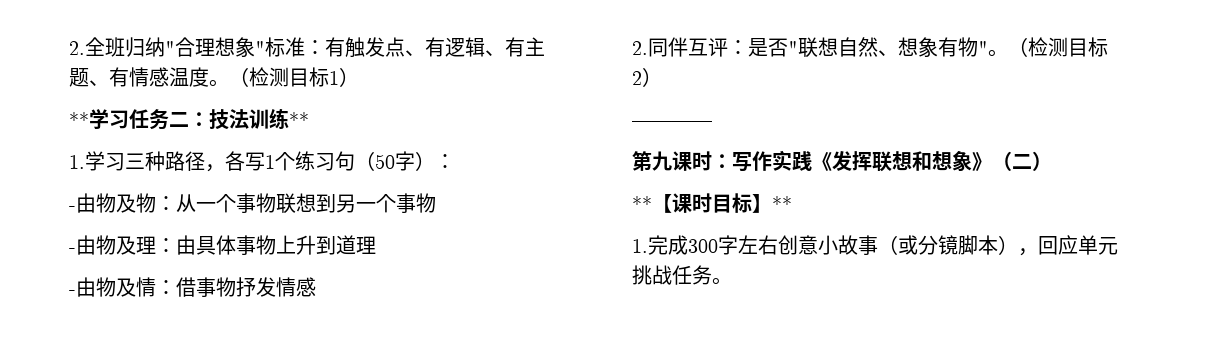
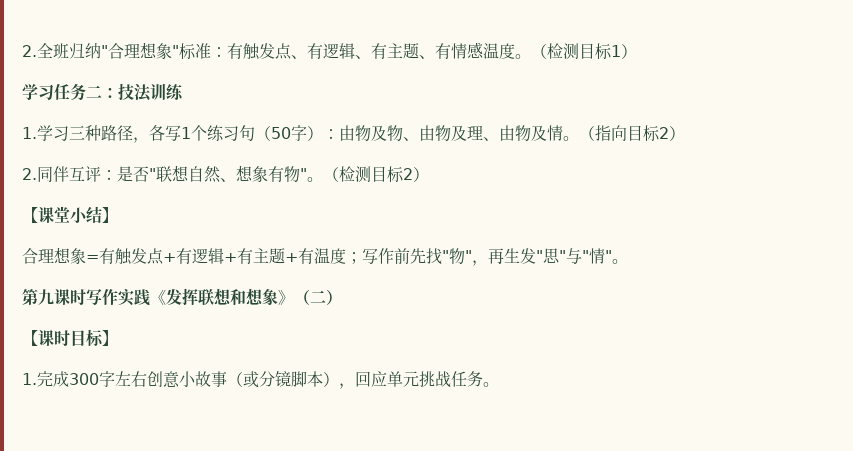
[69,112,89,127] ** -> (637, 51) none
[289,112,309,127] ** -> (184, 92) none
[69,206,76,211] // - -> (339, 134) none
[156,193,436,214] [69,235,376,255] [69,277,316,297] ：从一个事物联想到另一个事物 // -由物及理：由具体事物上升到道理 // -由物及情：借事物抒发情感 -> [403,125,685,142] 、由物及理、由物及情。（指向目标2）
[632,121,712,127] ———— -> [22,206,118,224] [22,247,628,266] 【课堂小结】 // 合理想象=有触发点+有逻辑+有主题+有温度；写作前先找"物"，再生发"思"与"情"。
[712,154,732,169] ： -> (86, 297) none
[632,196,652,211] ** -> (342, 297) none
[772,196,792,211] ** -> (118, 338) none

